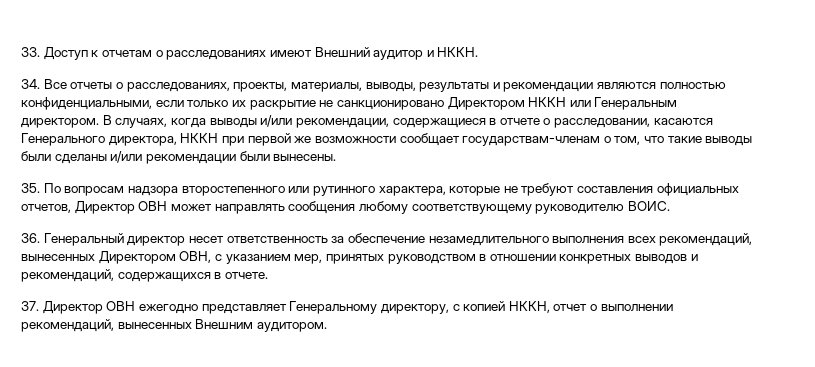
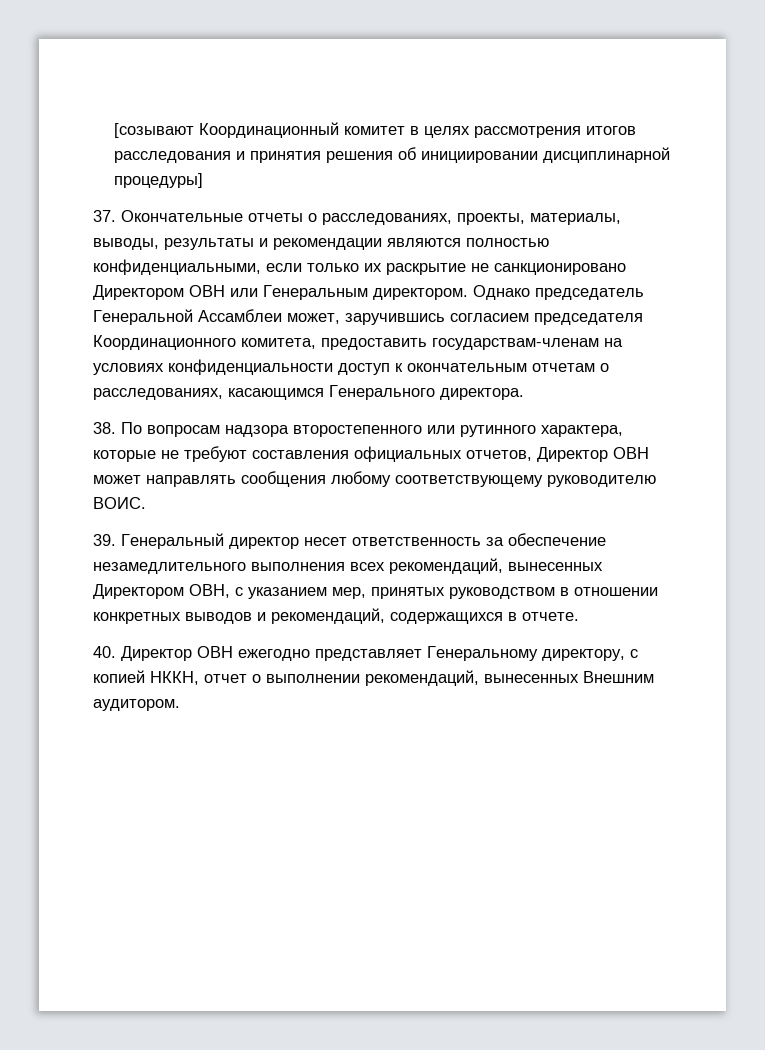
[21,47,479,60] [21,79,67,89] 33. Доступ к отчетам о расследованиях имеют Внешний аудитор и НККН. // 34. Все -> [114,122,637,138] [114,147,671,163] [114,173,204,188] [93,210,243,222] [созывают Координационный комитет в целях рассмотрения итогов расследования и принятия решения об инициировании дисциплинарной процедуры] // 37. Окончательные
[528,97,567,107] НККН -> [189,285,225,297] ОВН
[102,115,713,128] [21,133,753,146] [21,151,337,164] [21,183,40,193] В случаях, когда выводы и/или рекомендации, содержащиеся в отчете о расследовании, касаются Генерального директора, НККН при первой же возможности сообщает государствам-членам о том, что такие выводы были сделаны и/или рекомендации были вынесены. // 35. -> [473,285,644,300] [93,309,643,325] [93,335,623,350] [93,359,609,375] [93,385,524,400] [93,422,116,434] Однако председатель Генеральной Ассамблеи может, заручившись согласием председателя Координационного комитета, предоставить государствам-членам на условиях конфиденциальности доступ к окончательным отчетам о расследованиях, касающимся Генерального директора. // 38.
[21,233,40,243] 36. -> [93,534,116,546] 39.
[21,301,39,311] 37. -> [93,646,116,658] 40.

